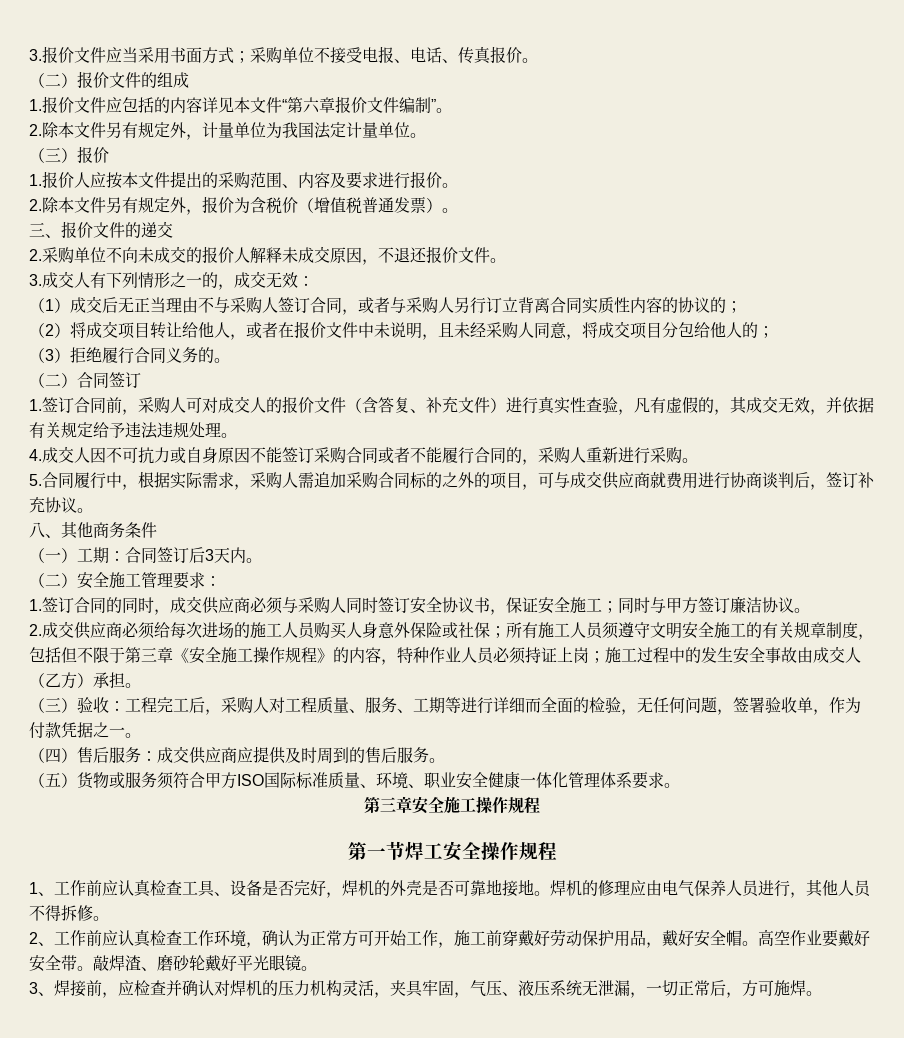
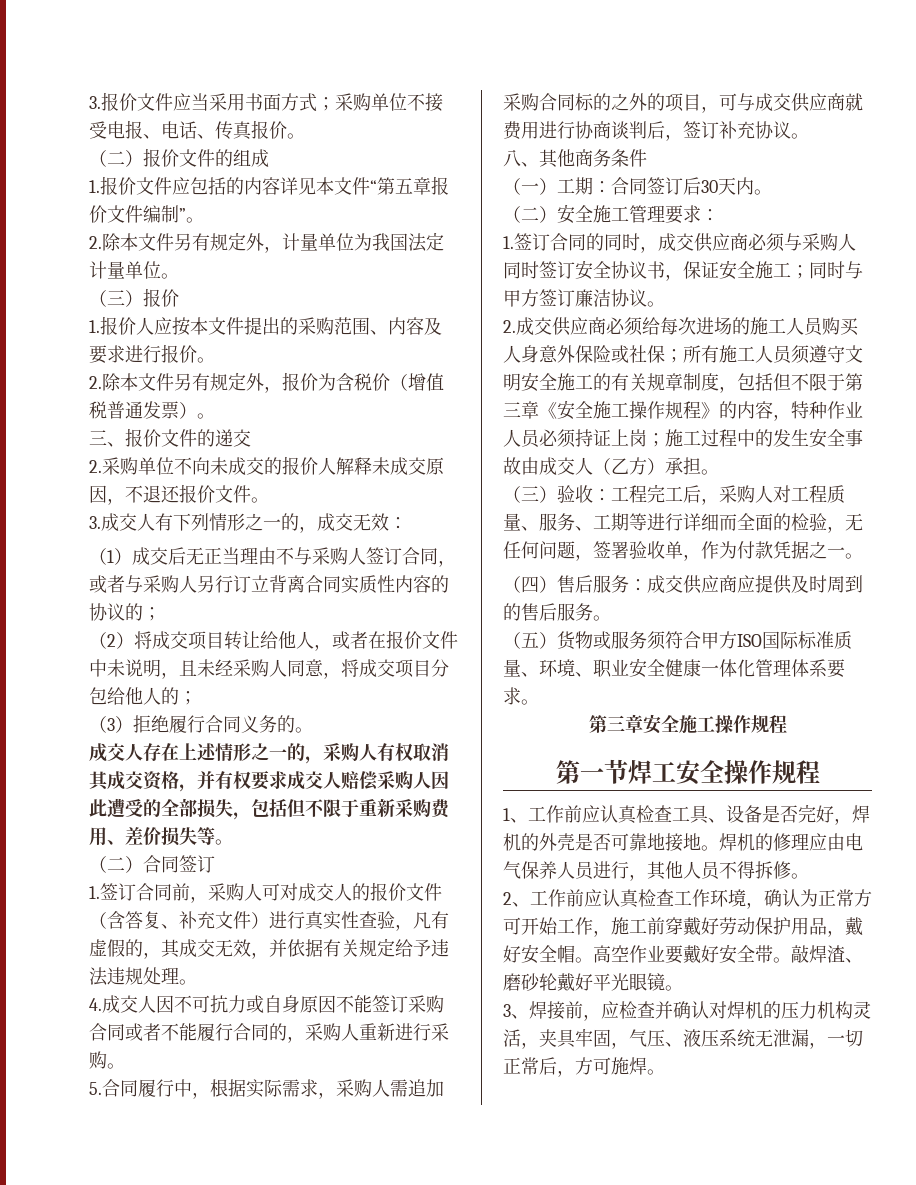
[303,97,320,113] 六 -> [395,178,413,194] 五
(230, 360) none -> [89,743,449,764] [89,771,449,792] [89,798,450,820] [89,827,233,846] // 成交人存在上述情形之一的，采购人有权取消其成交资格，并有权要求成交人赔偿采购人因此遭受的全部损失，包括但不限于重新采购费用、差价损失等。
[205,549,214,561] 3 -> [701,180,718,193] 30

